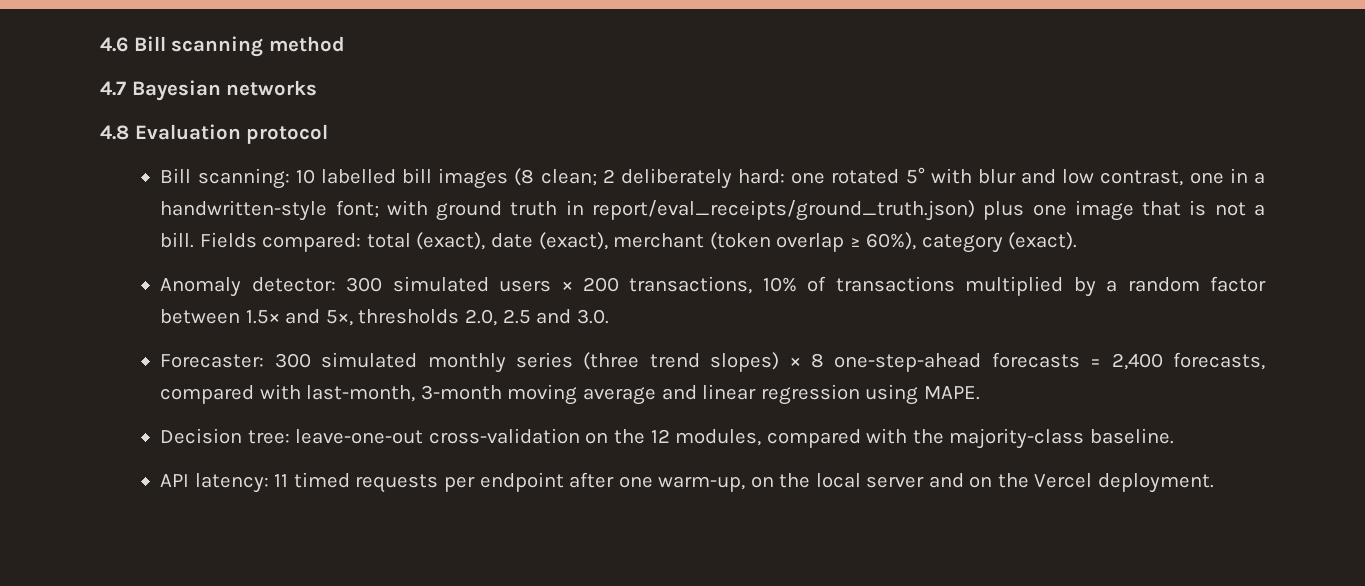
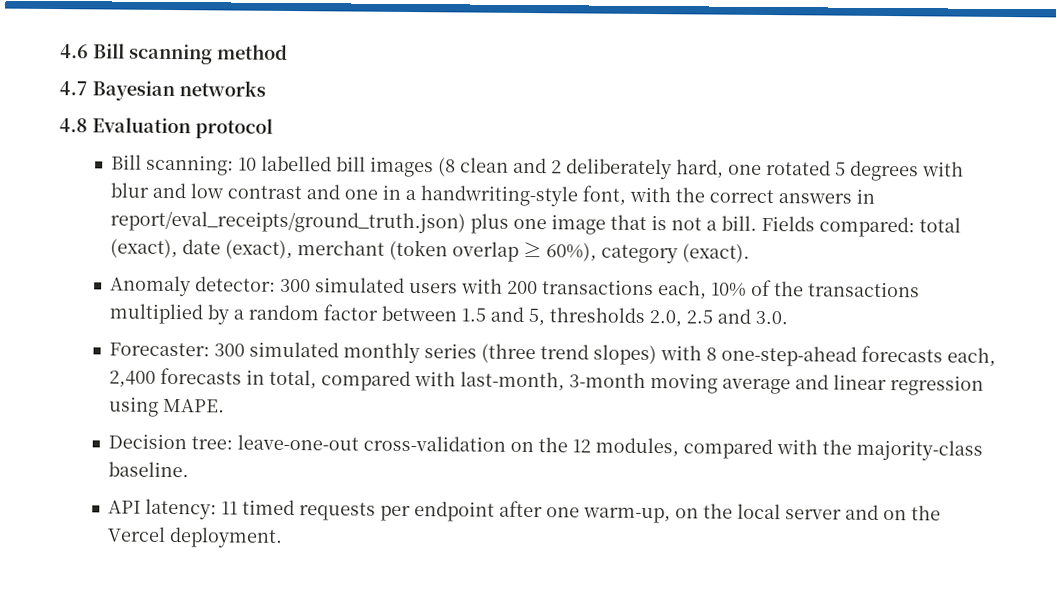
[540,169,597,186] clean; -> [460,157,548,174] clean and
[738,169,786,184] hard: -> [676,159,725,179] hard,
[905,167,925,184] 5° -> [835,160,920,182] 5 degrees
[1100,170,1184,186] contrast, -> [227,184,341,200] contrast and
[160,200,558,221] handwritten-style font; with ground truth -> [420,185,853,207] handwriting-style font, with the correct answers
[561,276,753,294] × 200 transactions, -> [461,278,708,300] with 200 transactions each,
(827, 284) none -> [774,281,805,297] the
[245,309,353,326] 1.5× and 5×, -> [461,306,546,327] 1.5 and 5,
[789,357,801,367] × -> [660,345,703,361] with
[1090,352,1266,370] = 2,400 forecasts, -> [947,347,997,367] [109,367,318,390] each, 2,400 forecasts in total,

